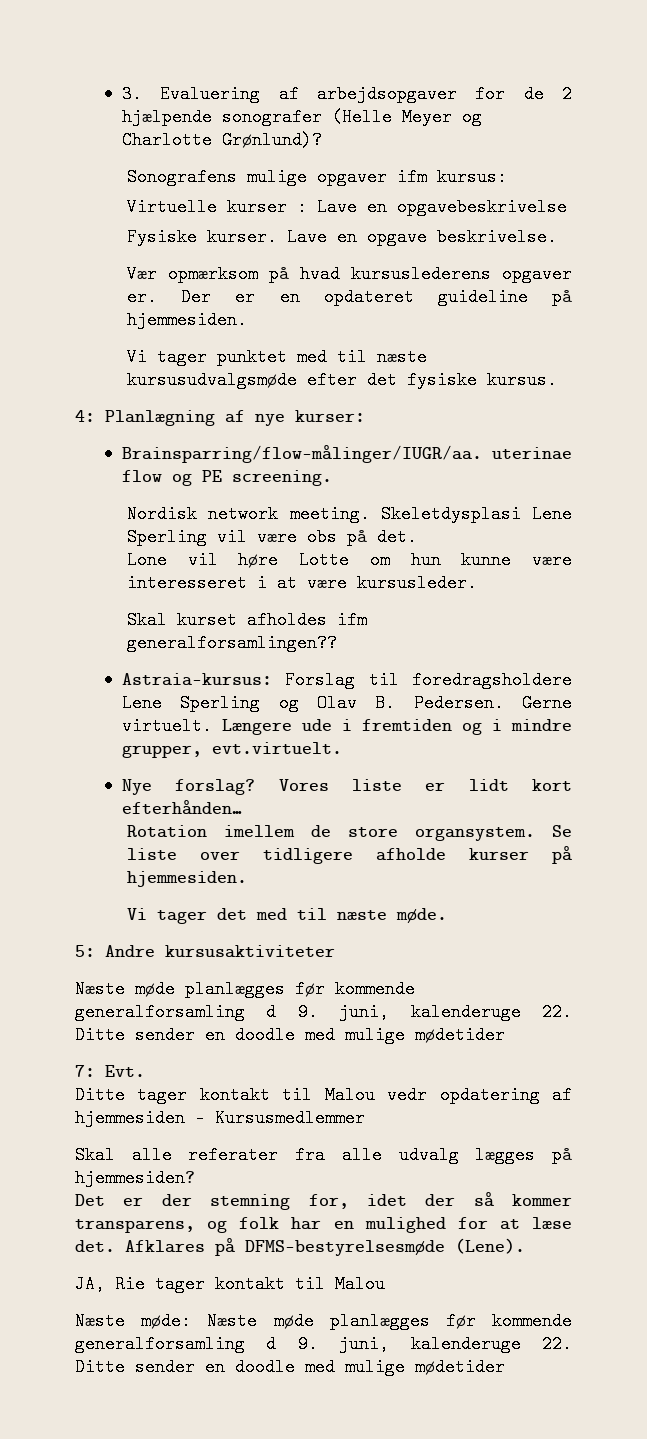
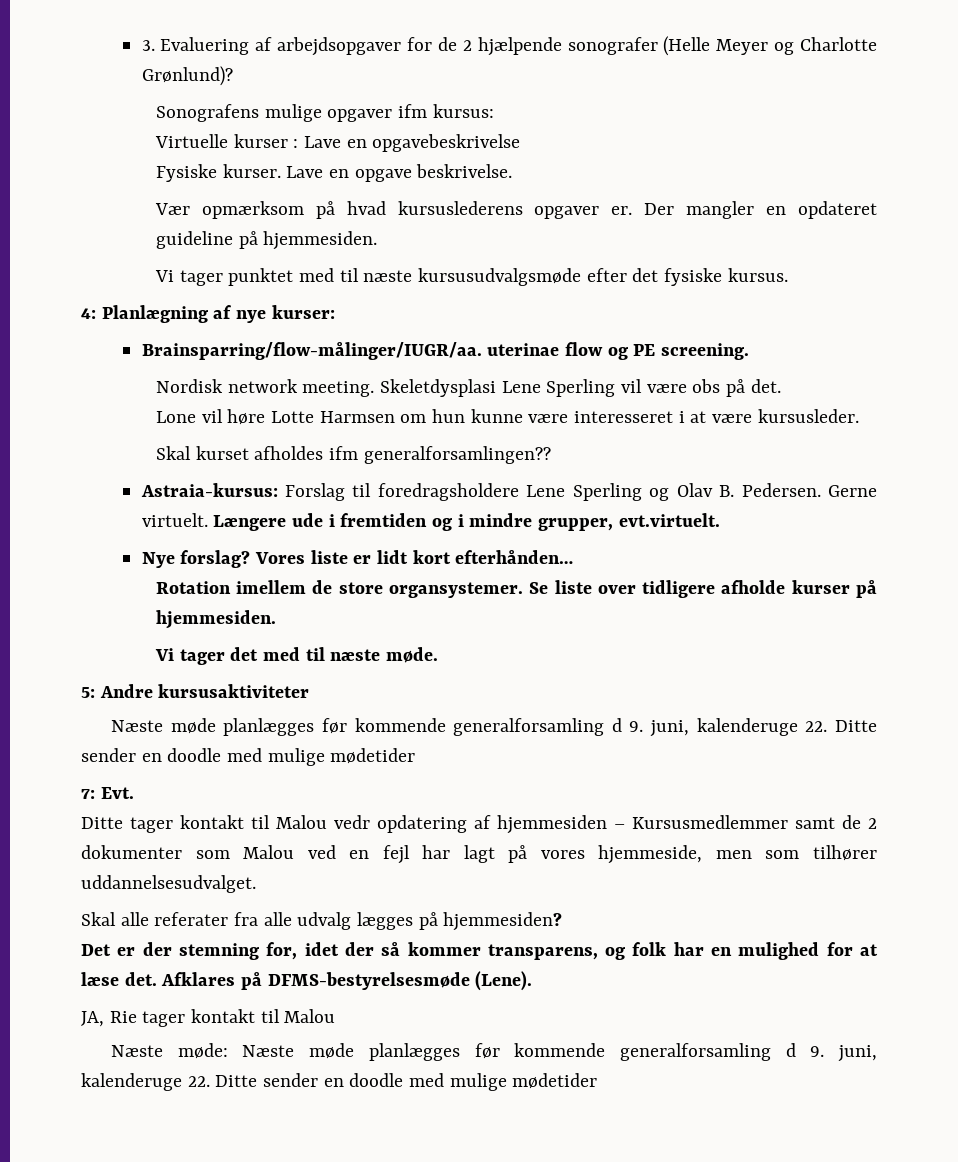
[235,288,256,306] er -> [686,201,755,219] mangler
(350, 560) none -> [319,411,395,423] Harmsen
[415,827,536,841] organsystem. -> [389,582,524,598] organsystemer.
(365, 1118) none -> [795,815,877,829] [81,845,878,864] [81,875,256,893] samt de 2 dokumenter som Malou ved en fejl har lagt på vores hjemmeside, men som tilhører uddannelsesudvalget.

